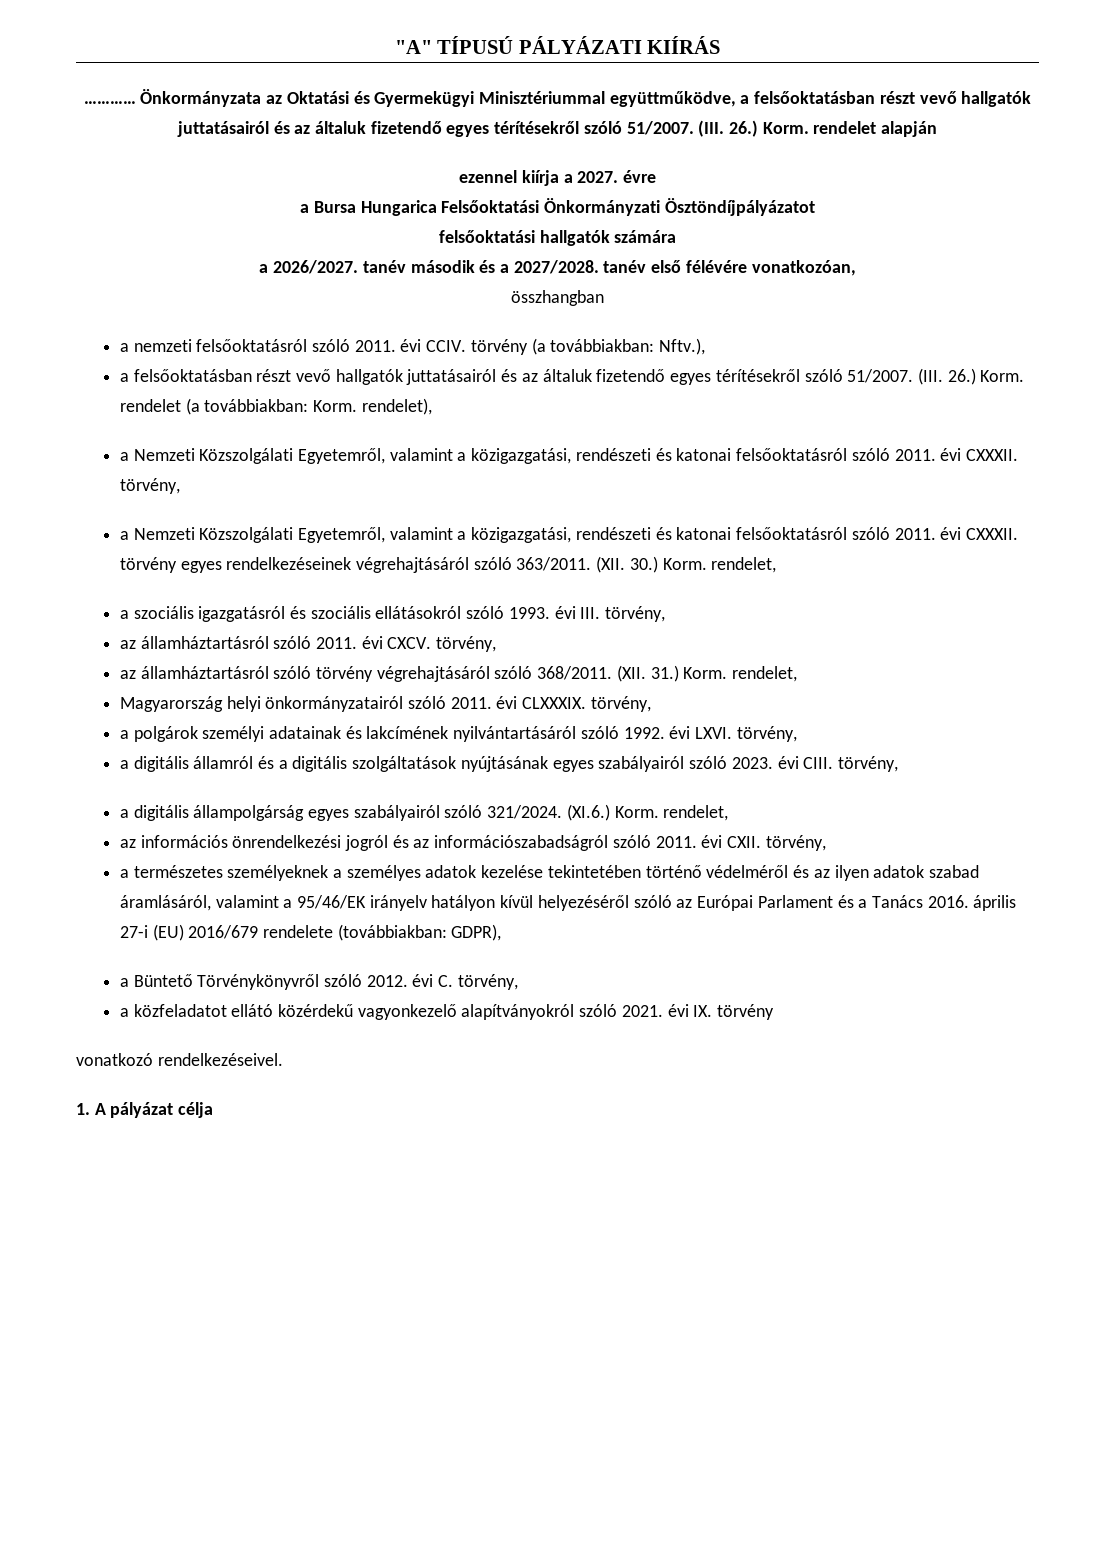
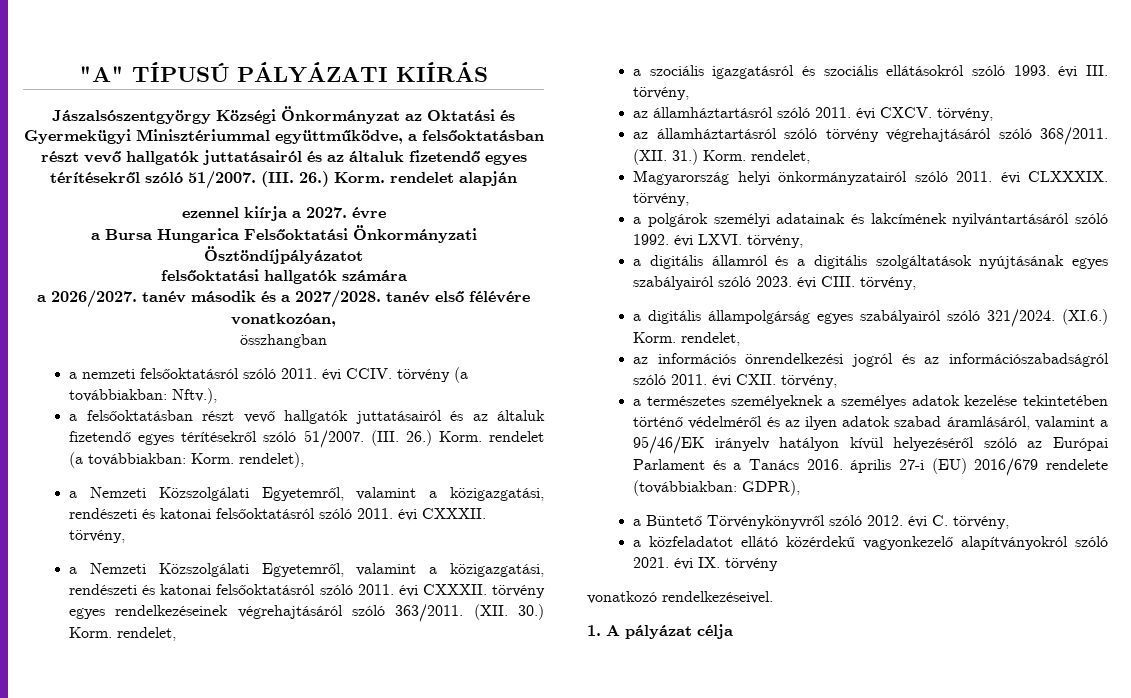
[83,89,262,107] ………… Önkormányzata -> [52,106,400,124] Jászalsószentgyörgy Községi Önkormányzat

